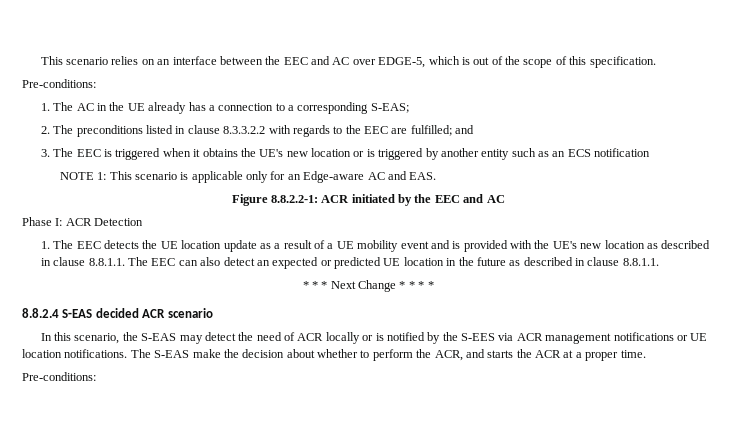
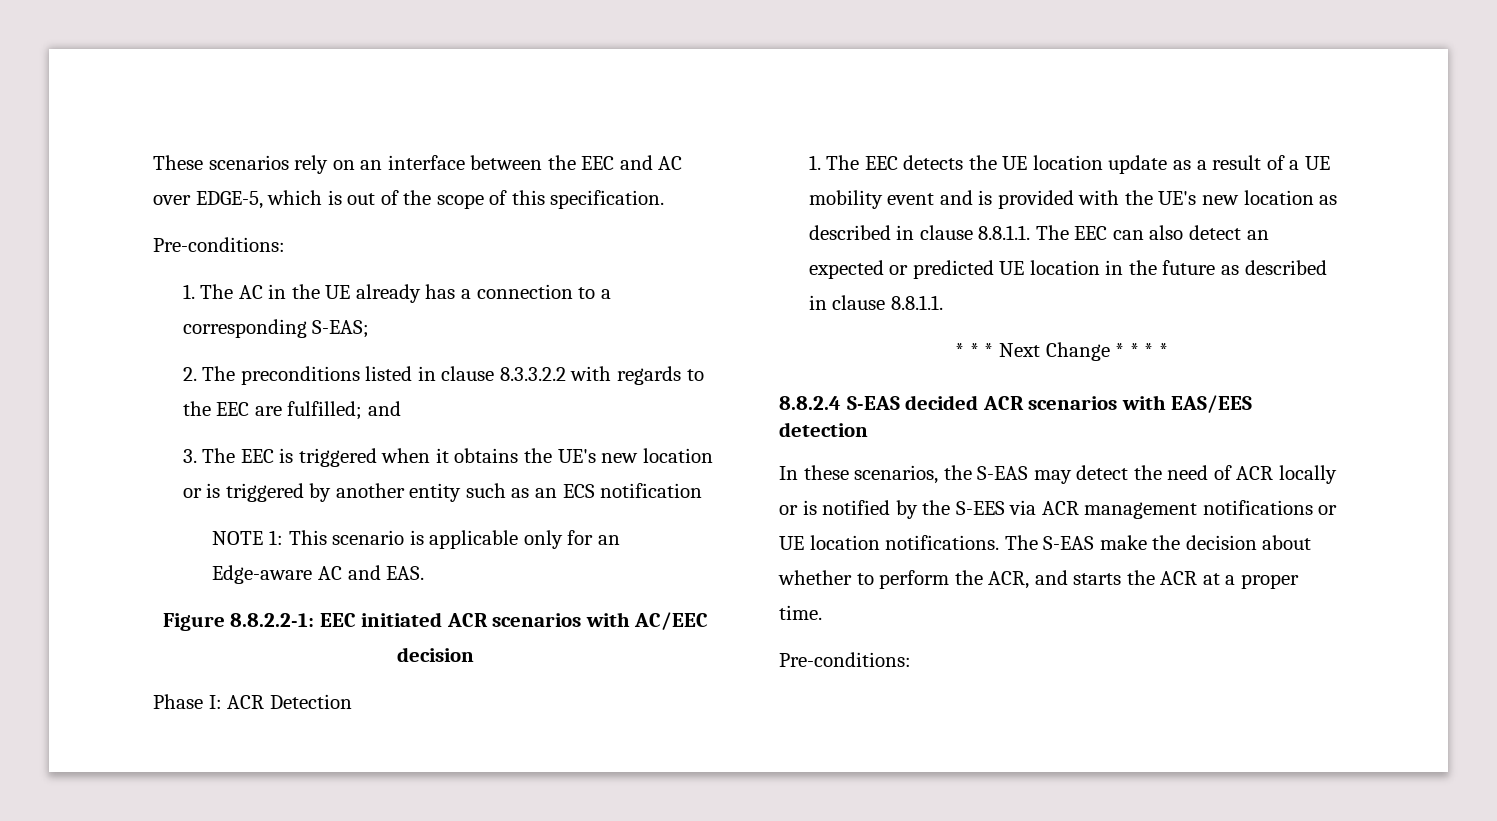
[40,56,139,65] This scenario relies -> [153,155,329,174] These scenarios rely
[321,194,505,206] ACR initiated by the EEC and AC -> [319,612,709,630] [397,647,474,662] EEC initiated ACR scenarios with AC/EEC decision
[167,308,213,318] scenario -> [1028,395,1253,413] [779,422,868,437] scenarios with EAS/EES detection
[54,332,120,344] this scenario, -> [803,465,939,484] these scenarios,

